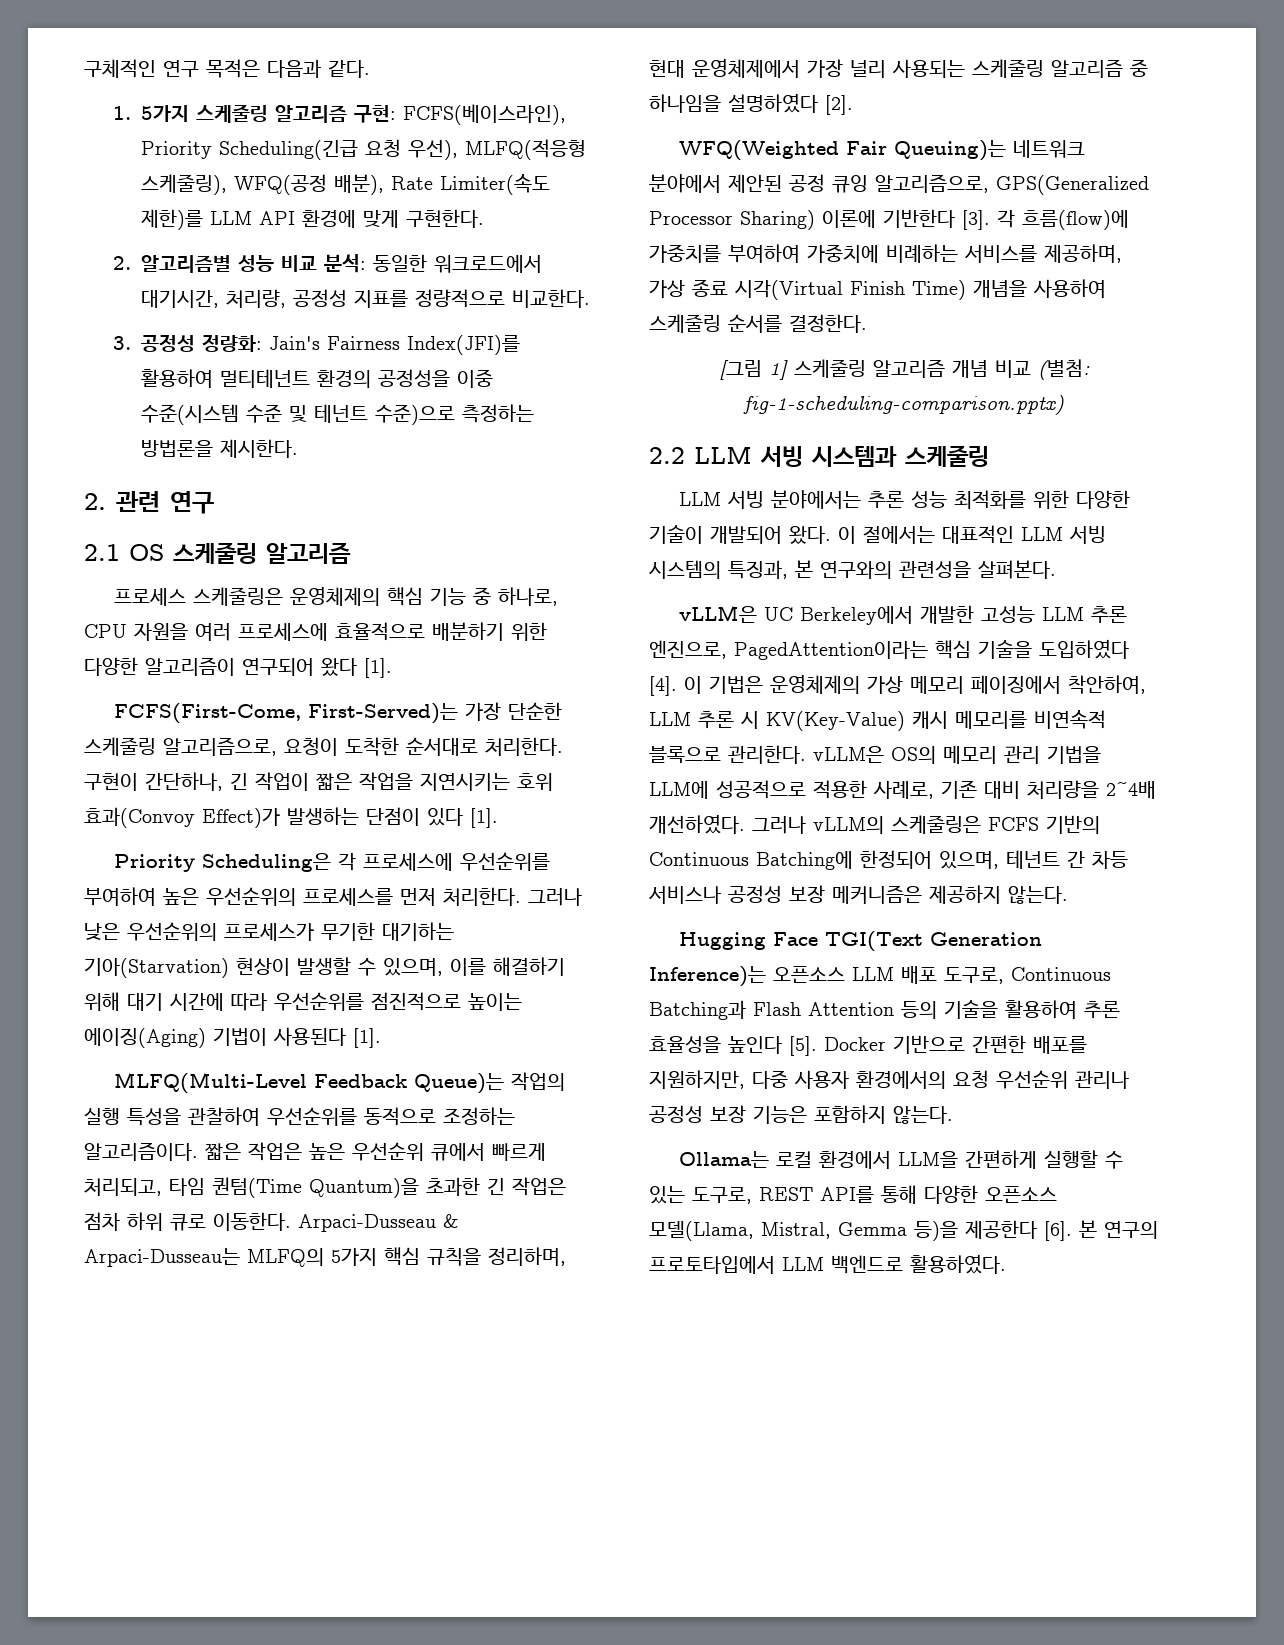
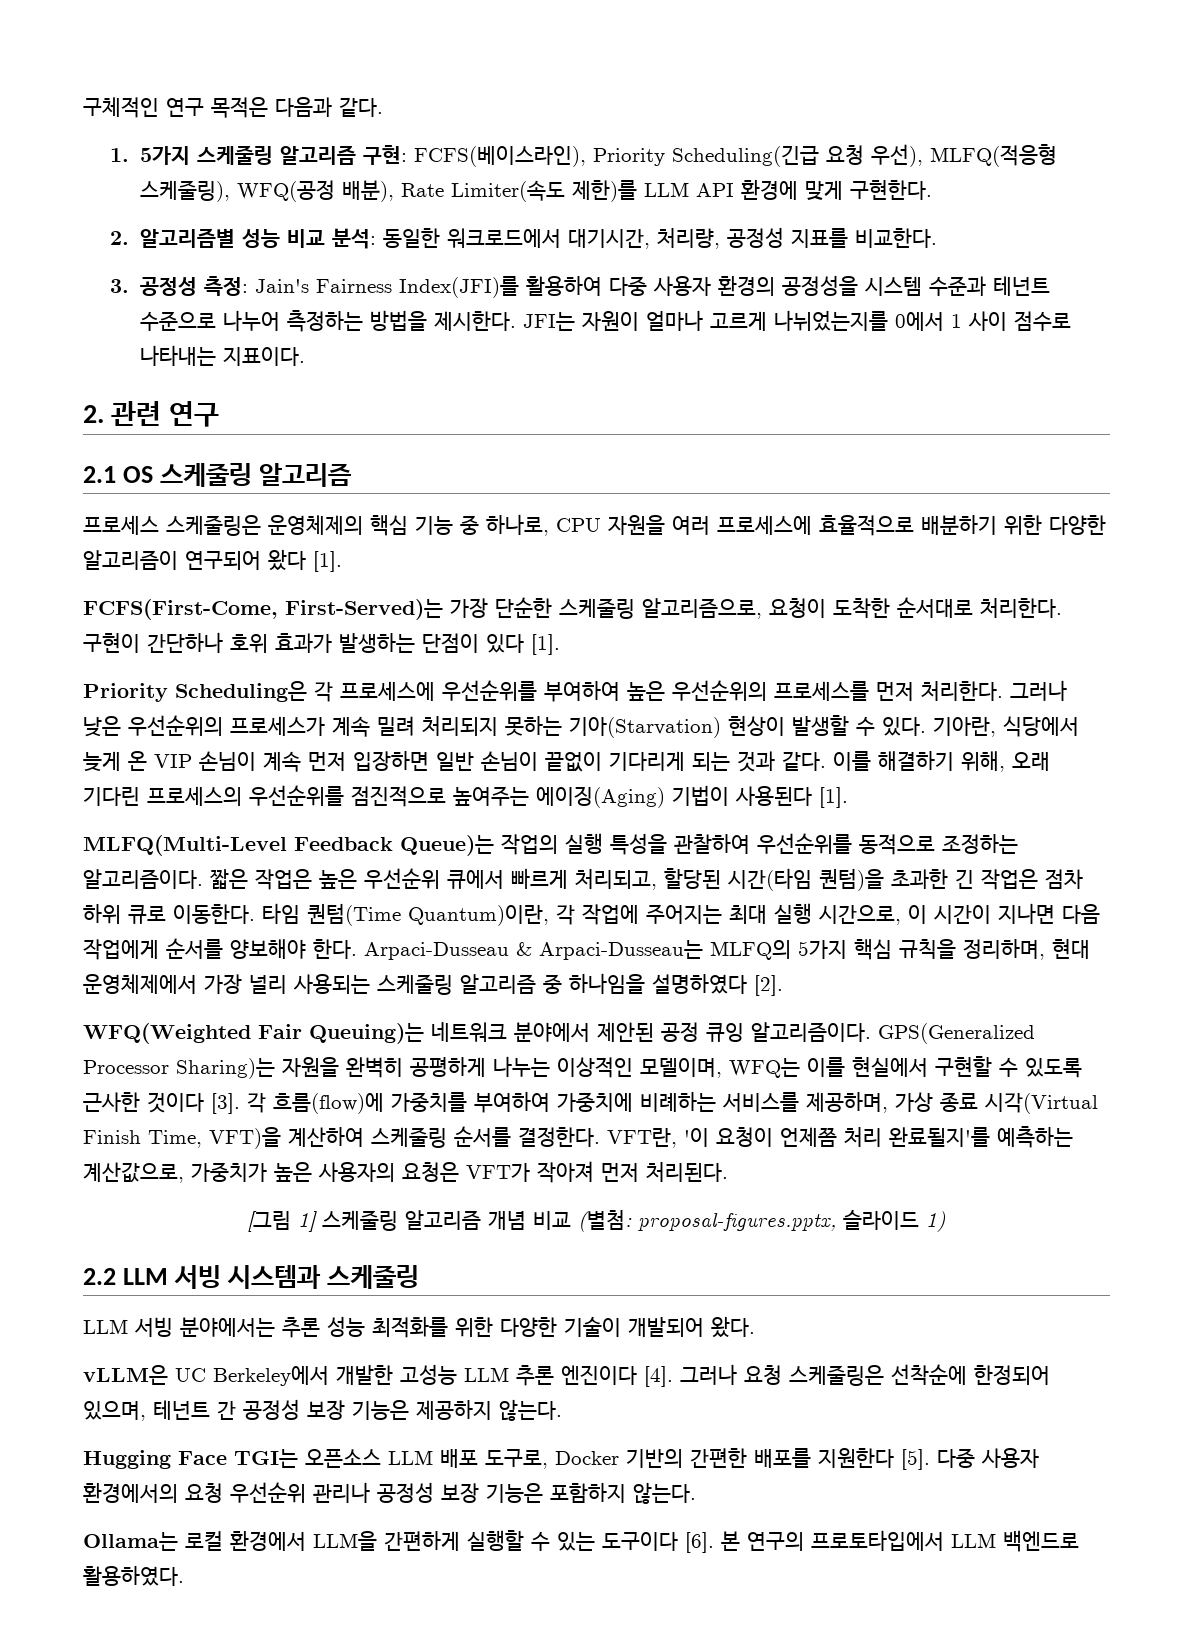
[415,289,506,308] 정량적으로 -> (848, 238) none
[202,334,263,352] 정량화: -> [203,276,248,296] 측정:
[220,369,494,388] [141,404,535,425] [141,439,299,458] 멀티테넌트 환경의 공정성을 이중 수준(시스템 수준 및 테넌트 수준)으로 측정하는 방법론을 제시한다. -> [608,275,1050,296] [139,310,1071,332] [139,345,305,366] 다중 사용자 환경의 공정성을 시스템 수준과 테넌트 수준으로 나누어 측정하는 방법을 제시한다. JFI는 자원이 얼마나 고르게 나뉘었는지를 0에서 1 사이 점수로 나타내는 지표이다.
[145,772,553,791] [84,807,280,828] 간단하나, 긴 작업이 짧은 작업을 지연시키는 호위 효과(Convoy Effect)가 -> [147,632,332,653] 간단하나 호위 효과가
[321,922,454,941] [84,957,565,978] [84,992,267,1011] 무기한 대기하는 기아(Starvation) 현상이 발생할 수 있으며, 이를 해결하기 위해 대기 시간에 따라 -> [332,715,1079,738] [83,751,1050,772] [83,786,242,806] 계속 밀려 처리되지 못하는 기아(Starvation) 현상이 발생할 수 있다. 기아란, 식당에서 늦게 온 VIP 손님이 계속 먼저 입장하면 일반 손님이 끝없이 기다리게 되는 것과 같다. 이를 해결하기 위해, 오래 기다린 프로세스의
[468,993,522,1011] 높이는 -> [453,786,529,806] 높여주는
[169,1177,419,1198] 타임 퀀텀(Time Quantum)을 -> [664,868,884,891] 할당된 시간(타임 퀀텀)을
(291, 1221) none -> [262,903,1100,926] [83,938,357,960] 타임 퀀텀(Time Quantum)이란, 각 작업에 주어지는 최대 실행 시간으로, 이 시간이 지나면 다음 작업에게 순서를 양보해야 한다.
[875,174,989,193] 알고리즘으로, -> [751,1022,871,1042] 알고리즘이다.
[740,209,955,230] Sharing) 이론에 기반한다 -> [176,1056,1082,1079] [83,1092,204,1113] Sharing)는 자원을 완벽히 공평하게 나누는 이상적인 모델이며, WFQ는 이를 현실에서 구현할 수 있도록 근사한 것이다
[912,279,1106,300] Time) 개념을 사용하여 -> [148,1127,364,1149] Time, VFT)을 계산하여
(867, 323) none -> [607,1126,1073,1148] [83,1161,728,1183] VFT란, '이 요청이 언제쯤 처리 완료될지'를 예측하는 계산값으로, 가중치가 높은 사용자의 요청은 VFT가 작아져 먼저 처리된다.
[743,395,1064,415] fig-1-scheduling-comparison.pptx) -> [638,1209,946,1232] proposal-figures.pptx, 슬라이드 1)
[838,525,1106,544] [649,560,1056,579] 이 절에서는 대표적인 LLM 서빙 시스템의 특징과, 본 연구와의 관련성을 살펴본다. -> (755, 1327) none
[649,639,1129,660] [649,674,1146,696] [649,709,1106,731] [649,745,1101,764] [649,780,1156,799] [649,814,1100,834] [649,851,853,870] 엔진으로, PagedAttention이라는 핵심 기술을 도입하였다 [4]. 이 기법은 운영체제의 가상 메모리 페이징에서 착안하여, LLM 추론 시 KV(Key-Value) 캐시 메모리를 비연속적 블록으로 관리한다. vLLM은 OS의 메모리 관리 기법을 LLM에 성공적으로 적용한 사례로, 기존 대비 처리량을 2~4배 개선하였다. 그러나 vLLM의 스케줄링은 FCFS 기반의 Continuous Batching에 -> [561,1364,967,1387] 엔진이다 [4]. 그러나 요청 스케줄링은 선착순에
[1092,850,1128,869] [648,885,922,904] 차등 서비스나 공정성 보장 메커니즘은 -> [243,1399,409,1420] 공정성 보장 기능은
[824,931,1042,951] [649,966,766,987] TGI(Text Generation Inference)는 -> [234,1449,298,1468] TGI는
[1011,967,1111,981] [649,1000,1120,1020] [649,1035,1087,1056] [649,1070,745,1089] Continuous Batching과 Flash Attention 등의 기술을 활용하여 추론 효율성을 높인다 [5]. Docker 기반으로 간편한 배포를 지원하지만, -> [555,1448,930,1470] Docker 기반의 간편한 배포를 지원한다 [5].
[692,1185,1057,1204] [649,1220,1037,1241] 도구로, REST API를 통해 다양한 오픈소스 모델(Llama, Mistral, Gemma 등)을 제공한다 -> [602,1532,678,1551] 도구이다

